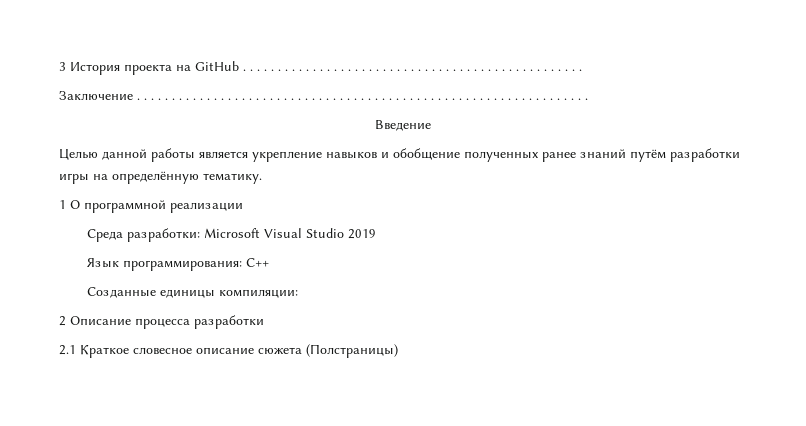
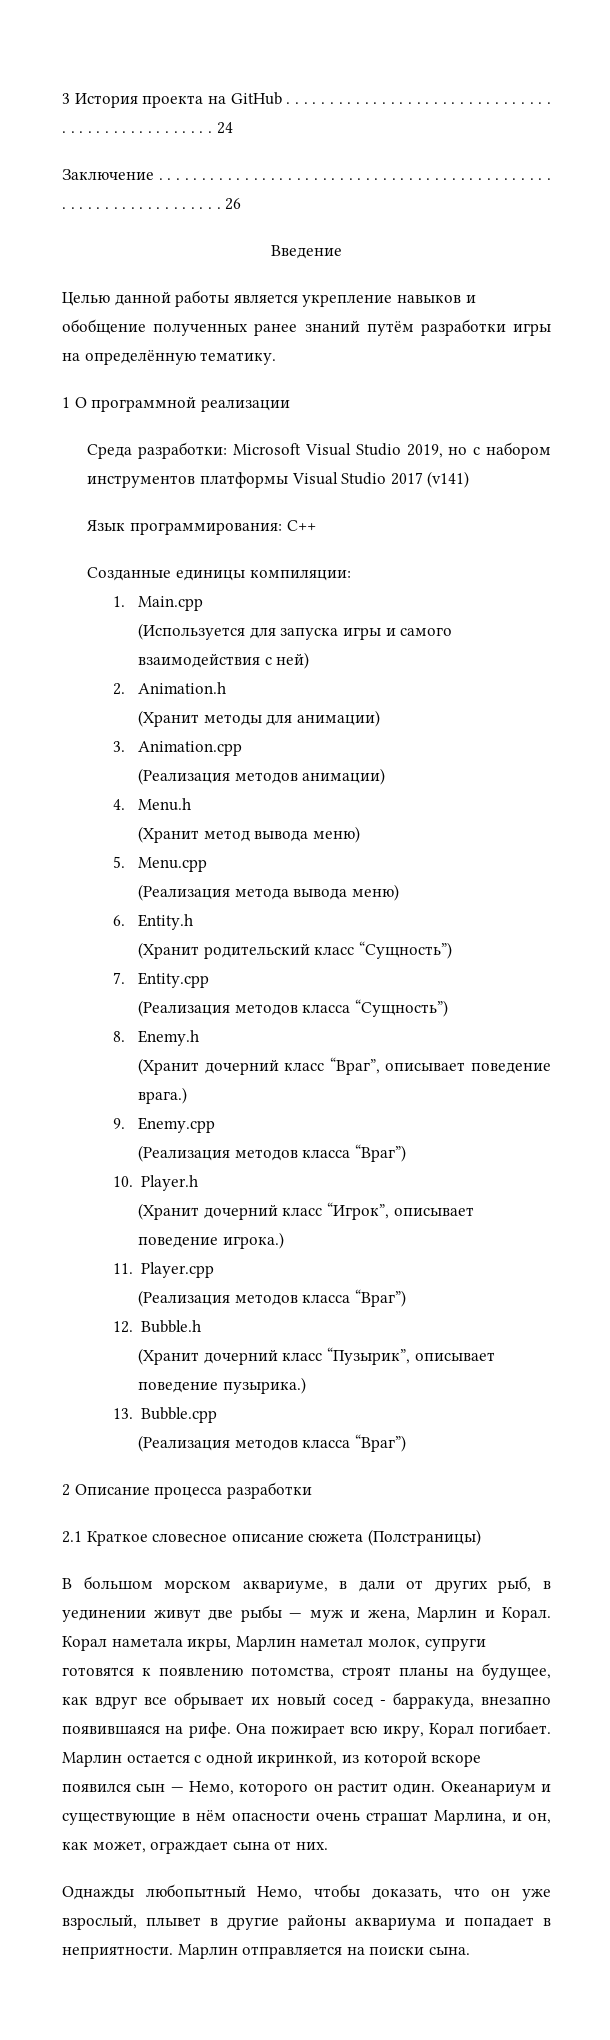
(582, 70) none -> [216,122,233,134] 24
(588, 99) none -> [225,198,242,210] 26
[347,229,376,239] 2019 -> [406,442,551,459] [87,471,470,488] 2019, но с набором инструментов платформы Visual Studio 2017 (v141)
(298, 293) none -> [112,596,204,611] [138,623,453,640] [138,652,310,669] [112,682,227,695] [138,710,381,727] [112,741,243,756] [138,768,386,785] [112,798,192,811] [138,826,361,843] [112,856,208,872] [138,884,400,901] [112,914,194,930] [138,941,453,959] [112,972,210,988] [138,999,449,1017] [112,1030,200,1046] [138,1057,551,1075] [138,1087,188,1104] [112,1117,216,1133] [138,1144,407,1162] [112,1175,199,1191] [138,1202,474,1220] [138,1232,284,1249] [112,1262,215,1278] [138,1289,407,1307] [112,1320,202,1333] [138,1347,495,1365] [138,1377,306,1394] [112,1407,218,1423] [138,1434,407,1452] // 1. Main.cpp // (Используется для запуска игры и самого взаимодействия с ней) // 2. Animation.h // (Хранит методы для анимации) // 3. Animation.cpp // (Реализация методов анимации) // 4. Menu.h // (Хранит метод вывода меню) // 5. Menu.cpp // (Реализация метода вывода меню) // 6. Entity.h // (Хранит родительский класс “Сущность”) // 7. Entity.cpp // (Реализация методов класса “Сущность”) // 8. Enemy.h // (Хранит дочерний класс “Враг”, описывает поведение врага.) // 9. Enemy.cpp // (Реализация методов класса “Враг”) // 10. Player.h // (Хранит дочерний класс “Игрок”, описывает поведение игрока.) // 11. Player.cpp // (Реализация методов класса “Враг”) // 12. Bubble.h // (Хранит дочерний класс “Пузырик”, описывает поведение пузырика.) // 13. Bubble.cpp // (Реализация методов класса “Враг”)
(398, 351) none -> [62,1576,551,1593] [62,1605,551,1622] [62,1636,486,1651] [62,1663,551,1680] [62,1692,551,1709] [62,1721,551,1738] [62,1751,482,1767] [62,1781,551,1796] [62,1810,551,1825] [62,1841,328,1854] [62,1884,551,1901] [62,1914,551,1930] [62,1944,470,1959] // В большом морском аквариуме, в дали от других рыб, в уединении живут две рыбы — муж и жена, Марлин и Корал. Корал наметала икры, Марлин наметал молок, супруги готовятся к появлению потомства, строят планы на будущее, как вдруг все обрывает их новый сосед - барракуда, внезапно появившаяся на рифе. Она пожирает всю икру, Корал погибает. Марлин остается с одной икринкой, из которой вскоре появился сын — Немо, которого он растит один. Океанариум и существующие в нём опасности очень страшат Марлина, и он, как может, ограждает сына от них. // Однажды любопытный Немо, чтобы доказать, что он уже взрослый, плывет в другие районы аквариума и попадает в неприятности. Марлин отправляется на поиски сына.

